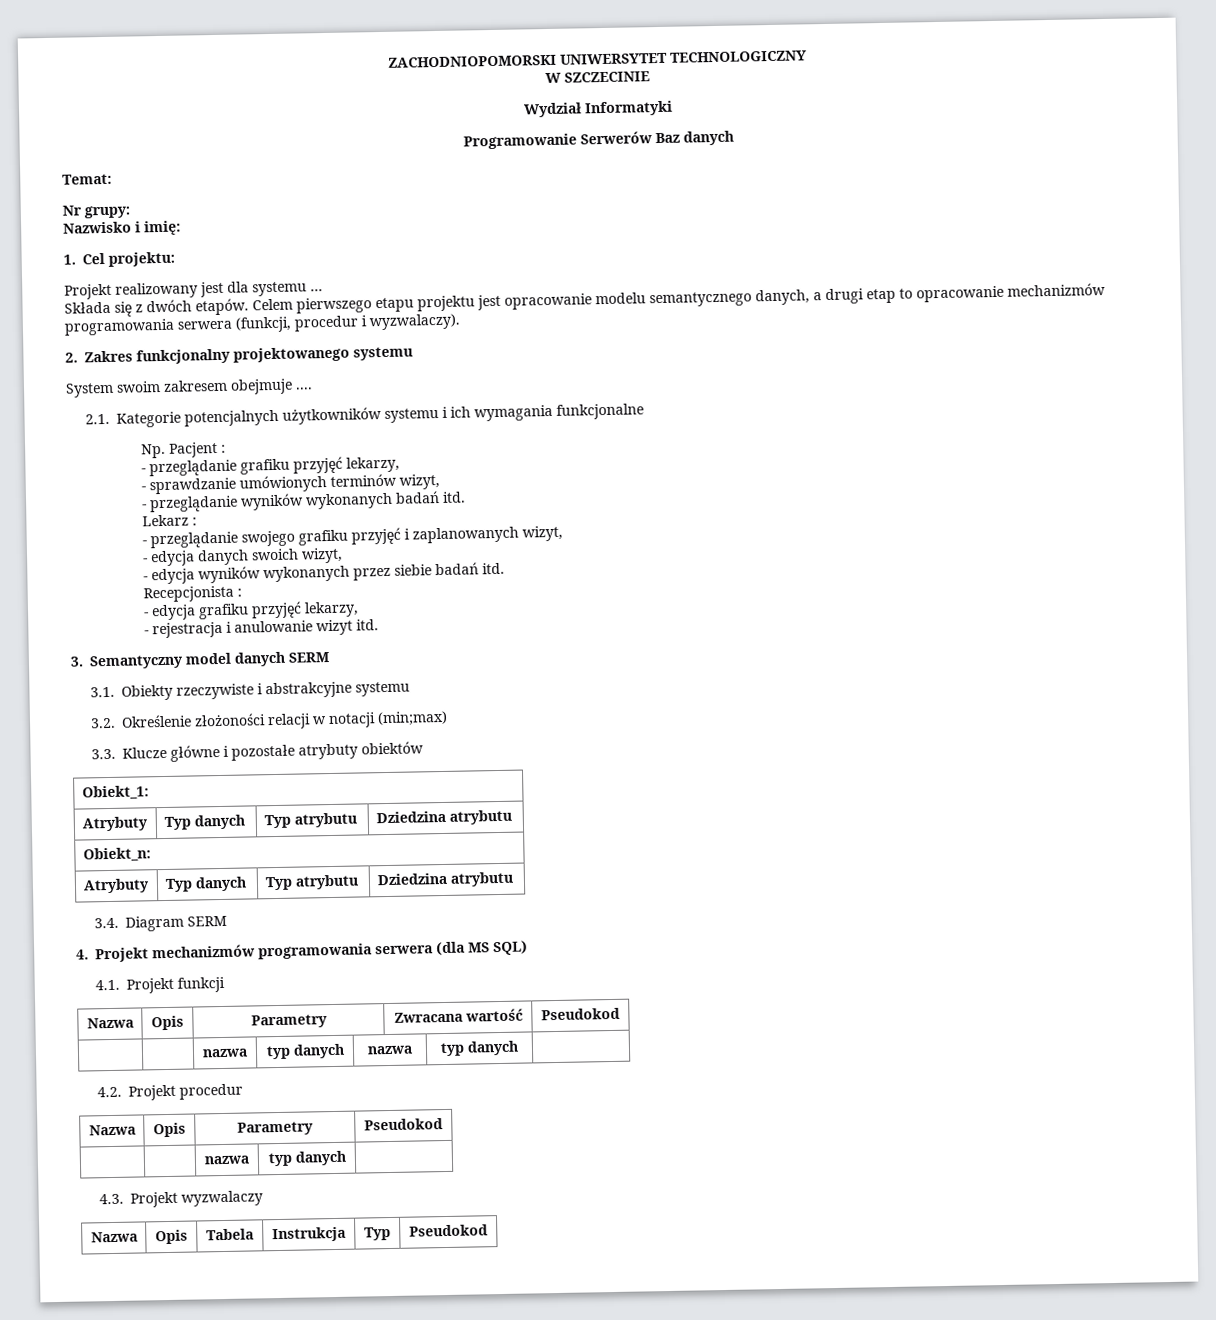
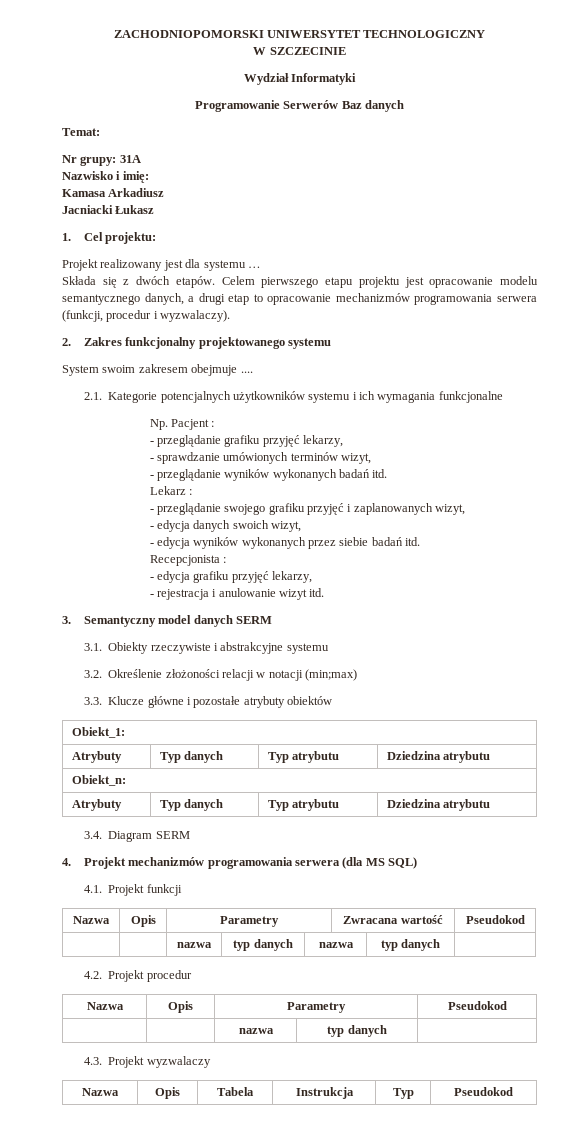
(130, 212) none -> [119,155,141,163] 31A
(181, 228) none -> [62,188,165,197] [62,205,155,214] // Kamasa Arkadiusz // Jacniacki Łukasz

